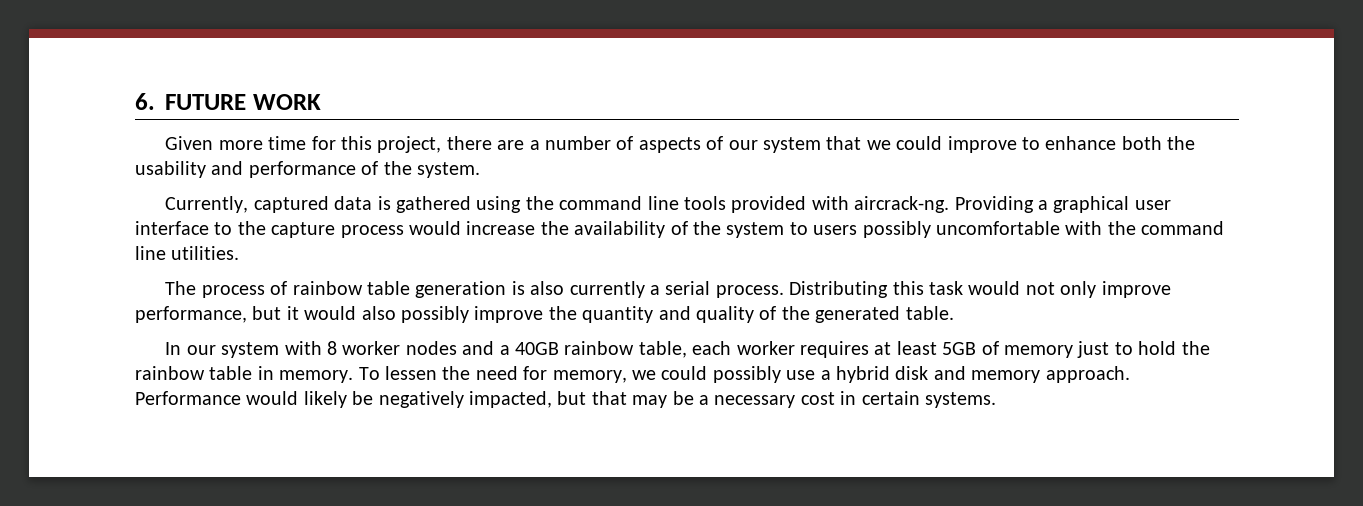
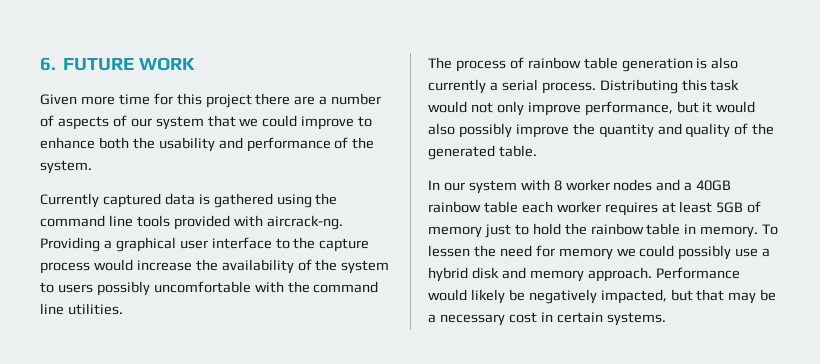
[377,136,442,153] project, -> [205,94,252,108] project
[165,196,249,213] Currently, -> [40,193,99,208] Currently
[638,341,687,358] table, -> [483,201,518,213] table
[552,370,627,383] memory, -> [558,248,613,260] memory

